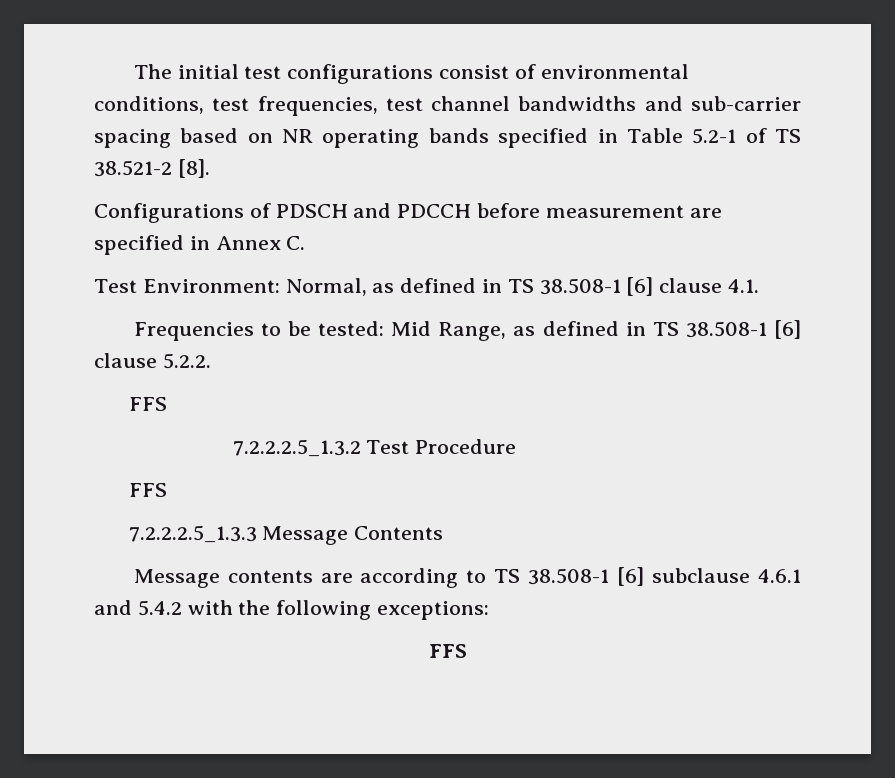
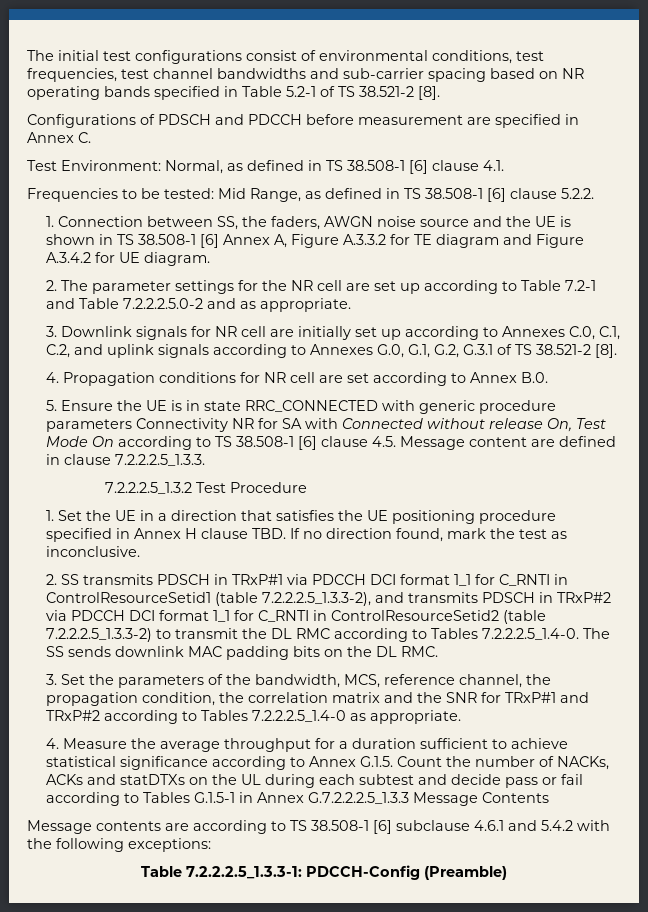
[128,397,167,411] [232,439,517,457] [128,483,167,497] [128,525,257,543] FFS // 7.2.2.2.5_1.3.2 Test Procedure // FFS // 7.2.2.2.5_1.3.3 -> [46,216,572,230] [46,234,585,248] [46,252,211,266] [46,280,597,294] [46,298,352,312] [46,326,621,340] [46,344,618,358] [46,372,549,386] [46,400,557,414] [46,418,607,432] [46,436,617,450] [46,454,206,466] [104,482,307,494] [46,510,557,524] [46,528,568,542] [46,546,141,557] [46,574,569,586] [46,592,612,606] [46,610,547,624] [46,628,611,642] [46,646,439,660] [46,674,552,688] [46,692,590,706] [46,710,462,724] [46,738,569,752] [46,756,610,770] [46,774,584,788] [46,792,410,806] 1. Connection between SS, the faders, AWGN noise source and the UE is shown in TS 38.508-1 [6] Annex A, Figure A.3.3.2 for TE diagram and Figure A.3.4.2 for UE diagram. // 2. The parameter settings for the NR cell are set up according to Table 7.2-1 and Table 7.2.2.2.5.0-2 and as appropriate. // 3. Downlink signals for NR cell are initially set up according to Annexes C.0, C.1, C.2, and uplink signals according to Annexes G.0, G.1, G.2, G.3.1 of TS 38.521-2 [8]. // 4. Propagation conditions for NR cell are set according to Annex B.0. // 5. Ensure the UE is in state RRC_CONNECTED with generic procedure parameters Connectivity NR for SA with Connected without release On, Test Mode On according to TS 38.508-1 [6] clause 4.5. Message content are defined in clause 7.2.2.2.5_1.3.3. // 7.2.2.2.5_1.3.2 Test Procedure // 1. Set the UE in a direction that satisfies the UE positioning procedure specified in Annex H clause TBD. If no direction found, mark the test as inconclusive. // 2. SS transmits PDSCH in TRxP#1 via PDCCH DCI format 1_1 for C_RNTI in ControlResourceSetid1 (table 7.2.2.2.5_1.3.3-2), and transmits PDSCH in TRxP#2 via PDCCH DCI format 1_1 for C_RNTI in ControlResourceSetid2 (table 7.2.2.2.5_1.3.3-2) to transmit the DL RMC according to Tables 7.2.2.2.5_1.4-0. The SS sends downlink MAC padding bits on the DL RMC. // 3. Set the parameters of the bandwidth, MCS, reference channel, the propagation condition, the correlation matrix and the SNR for TRxP#1 and TRxP#2 according to Tables 7.2.2.2.5_1.4-0 as appropriate. // 4. Measure the average throughput for a duration sufficient to achieve statistical significance according to Annex G.1.5. Count the number of NACKs, ACKs and statDTXs on the UL during each subtest and decide pass or fail according to Tables G.1.5-1 in Annex G.7.2.2.2.5_1.3.3
[428,644,467,658] FFS -> [141,865,507,880] Table 7.2.2.2.5_1.3.3-1: PDCCH-Config (Preamble)

